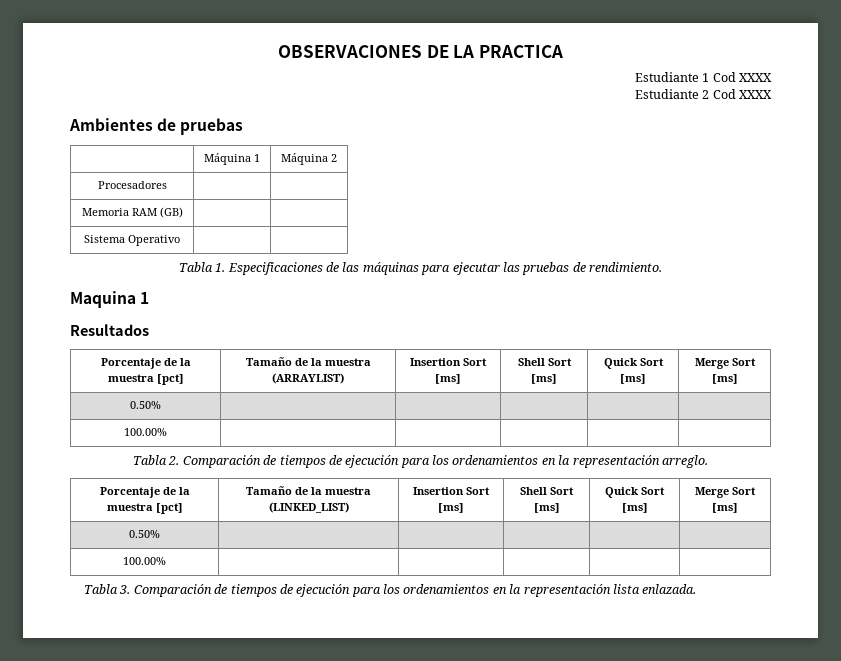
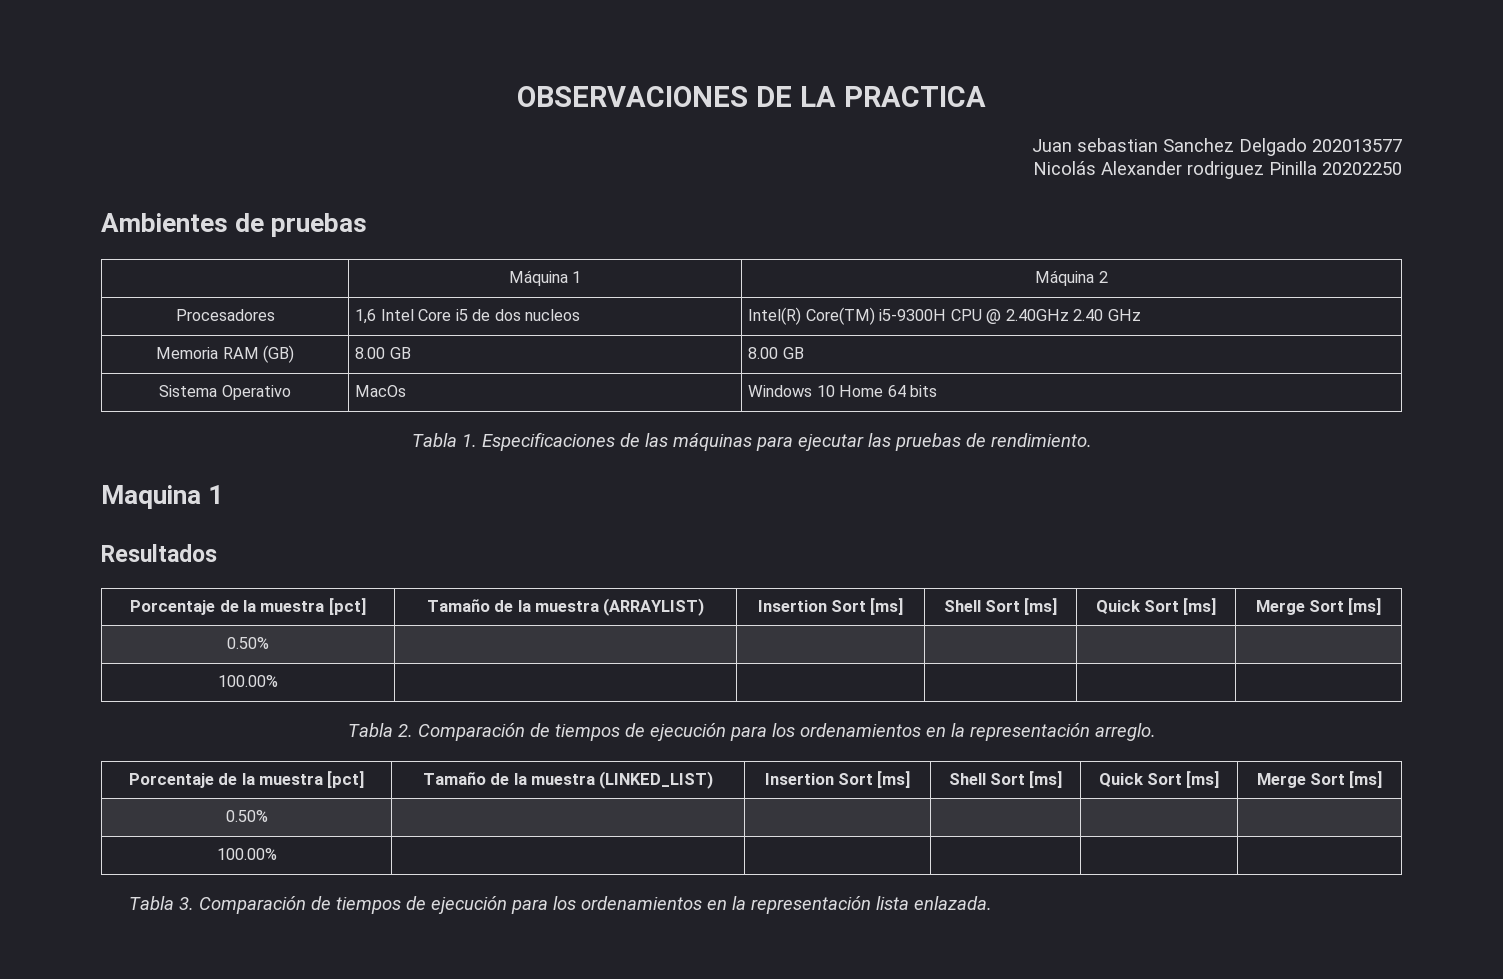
[634,72,772,82] [634,89,772,99] Estudiante 1 Cod XXXX // Estudiante 2 Cod XXXX -> [1032,138,1402,156] [1033,161,1402,179] Juan sebastian Sanchez Delgado 202013577 // Nicolás Alexander rodriguez Pinilla 20202250
[81,207,183,218] [84,235,180,246] | // Memoria RAM (GB) | | // Sistema Operativo | | -> [355,309,581,324] [748,307,1141,325] [156,345,294,363] [355,347,411,359] [748,347,804,359] [159,385,291,400] [355,385,407,397] [748,385,938,397] 1,6 Intel Core i5 de dos nucleos | Intel(R) Core(TM) i5-9300H CPU @ 2.40GHz 2.40 GHz // Memoria RAM (GB) | 8.00 GB | 8.00 GB // Sistema Operativo | MacOs | Windows 10 Home 64 bits

